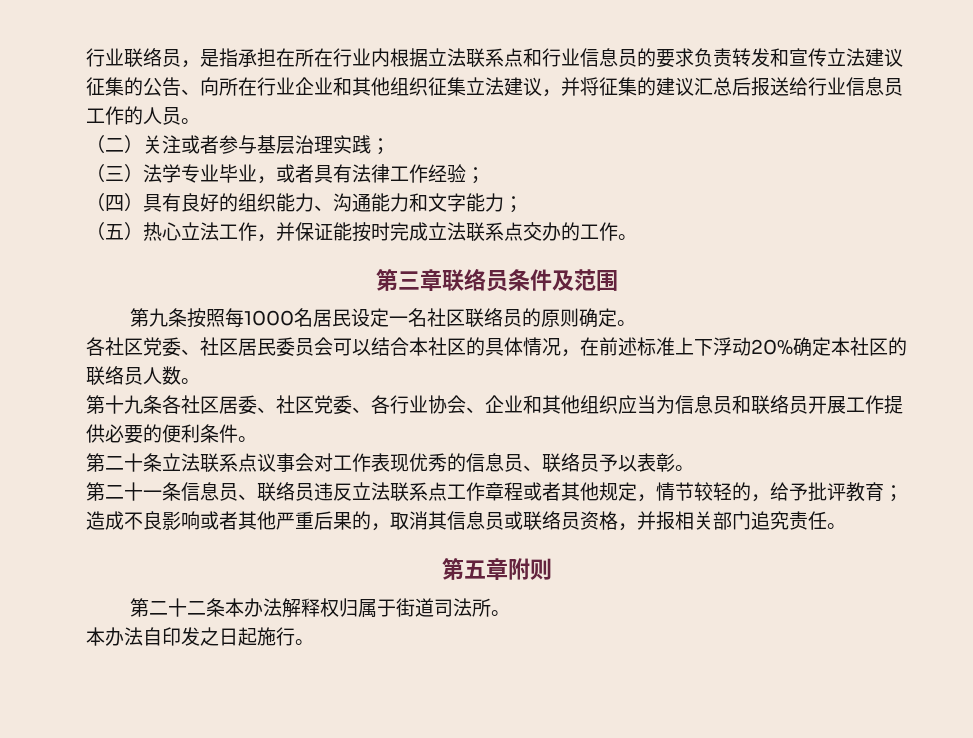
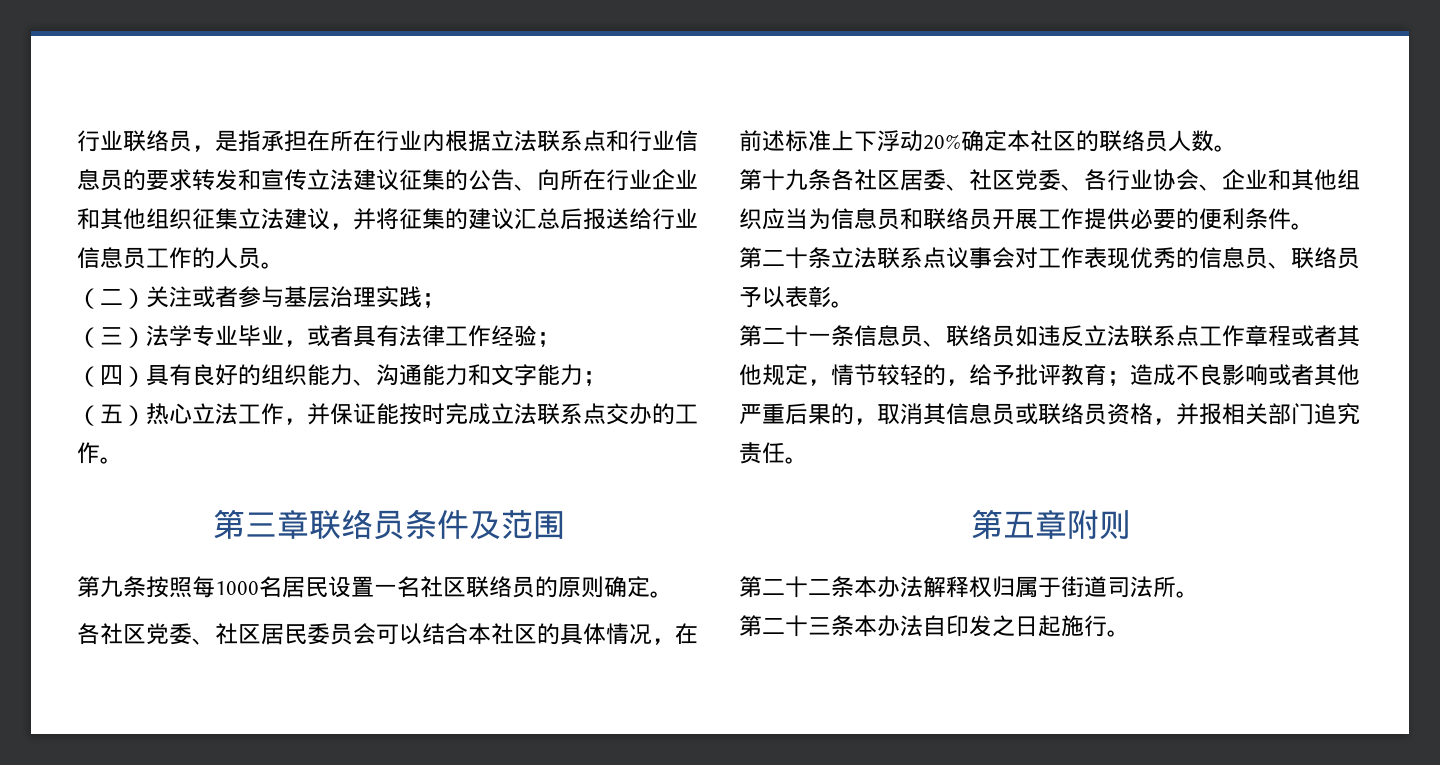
[694,48,732,67] 负责 -> (192, 180) none
[369,308,389,327] 定 -> [351,576,374,597] 置
(314, 492) none -> [1015,325,1038,347] 如
(510, 613) none -> [739,615,854,637] 第二十三条

